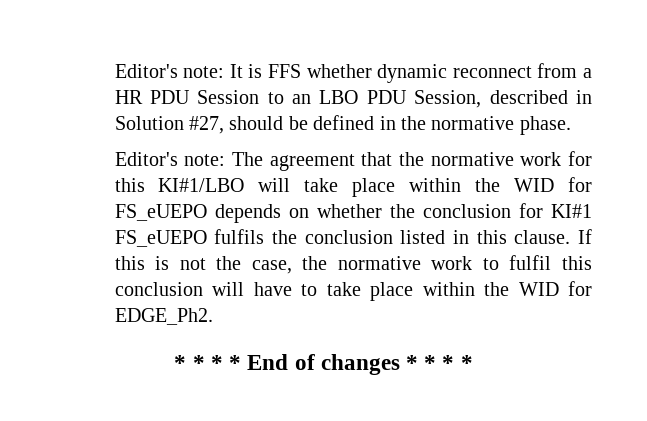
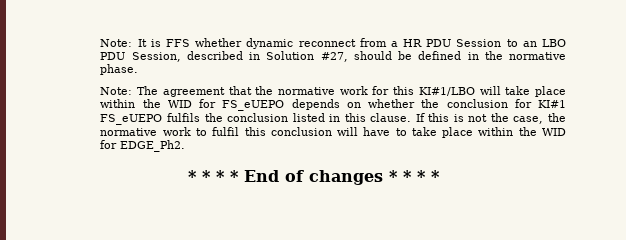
[114,64,225,78] Editor's note: -> [100,39,133,47] Note:
[114,152,226,166] Editor's note: -> [100,87,133,95] Note:

